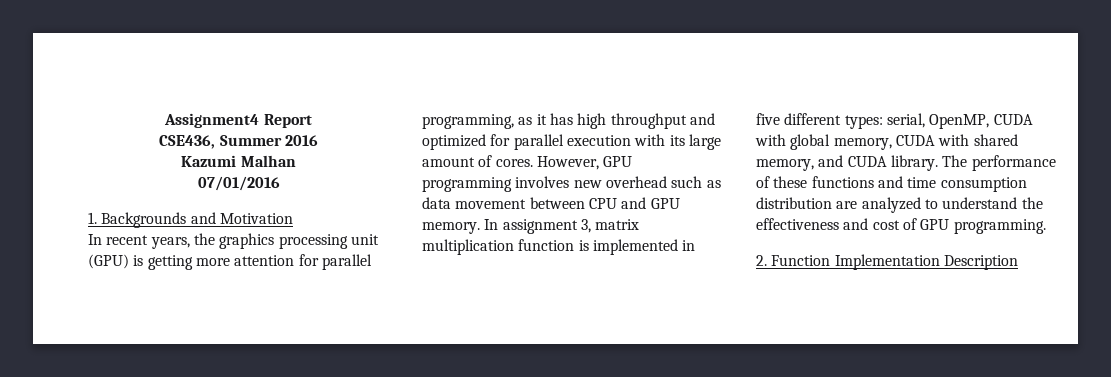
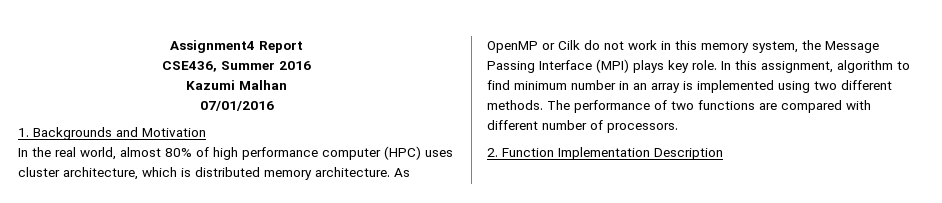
[106,233,379,249] [88,254,372,270] [422,113,715,129] [422,134,721,150] [422,155,633,170] [422,176,721,192] [422,197,680,209] [422,219,640,234] [422,239,696,255] [756,113,1033,129] [755,134,1018,150] [756,155,1056,171] [756,176,1027,192] [756,197,1043,213] [756,218,1046,234] recent years, the graphics processing unit (GPU) is getting more attention for parallel programming, as it has high throughput and optimized for parallel execution with its large amount of cores. However, GPU programming involves new overhead such as data movement between CPU and GPU memory. In assignment 3, matrix multiplication function is implemented in five different types: serial, OpenMP, CUDA with global memory, CUDA with shared memory, and CUDA library. The performance of these functions and time consumption distribution are analyzed to understand the effectiveness and cost of GPU programming. -> [32,146,453,160] [18,167,410,180] [487,40,879,53] [487,59,910,73] [487,80,892,93] [487,100,871,113] [487,120,678,133] the real world, almost 80% of high performance computer (HPC) uses cluster architecture, which is distributed memory architecture. As OpenMP or Cilk do not work in this memory system, the Message Passing Interface (MPI) plays key role. In this assignment, algorithm to find minimum number in an array is implemented using two different methods. The performance of two functions are compared with different number of processors.

